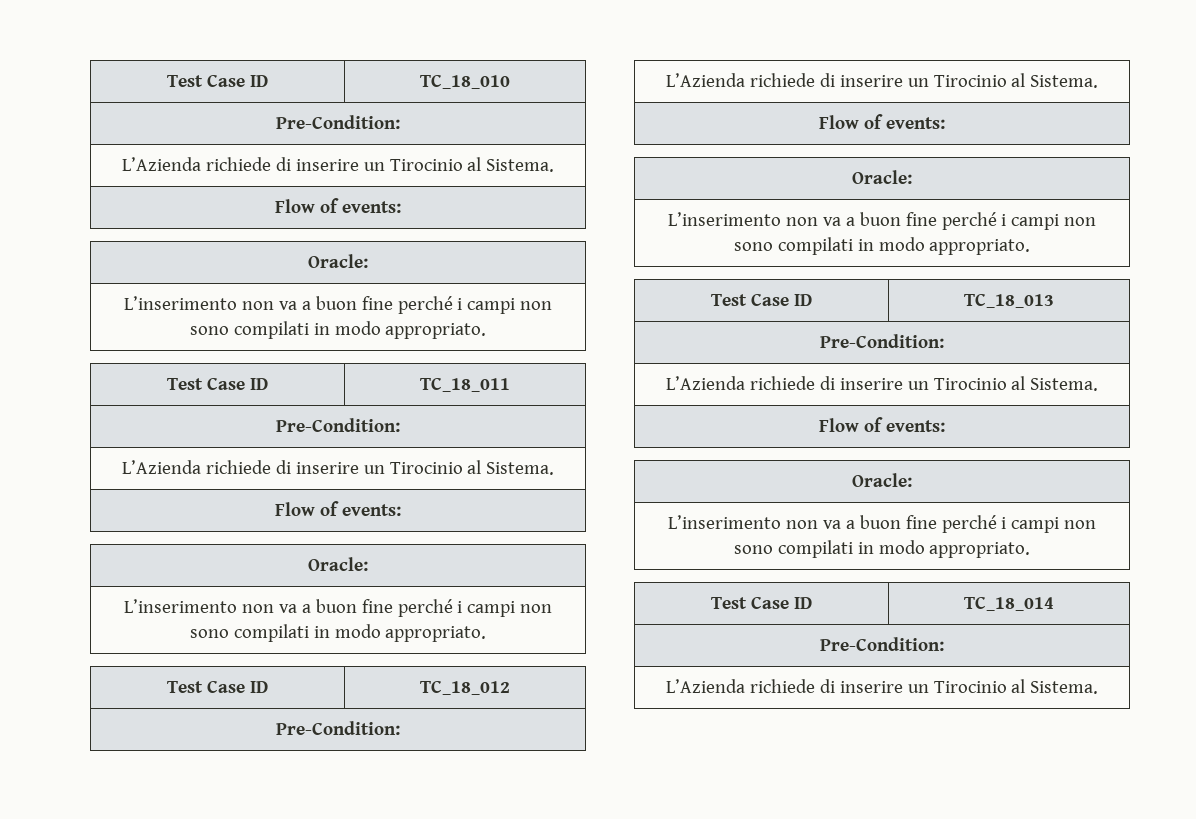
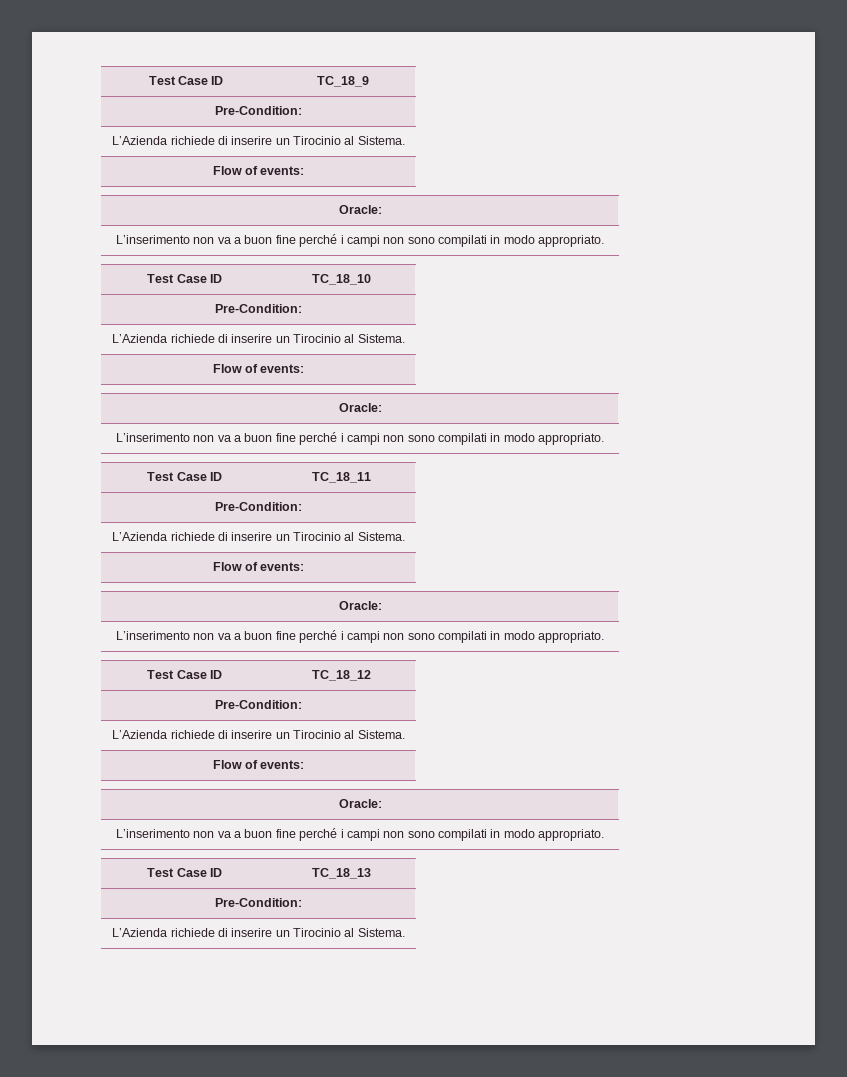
[167,74,268,87] [420,74,510,89] Test Case ID | TC_18_010 -> [148,76,224,85] [317,76,369,87] Test Case ID | TC_18_9
[420,377,510,392] TC_18_011 -> [312,274,371,285] TC_18_10
[420,680,510,695] TC_18_012 -> [312,472,371,483] TC_18_11
[964,293,1054,308] TC_18_013 -> [312,670,371,681] TC_18_12
[964,596,1054,611] TC_18_014 -> [312,868,371,879] TC_18_13

